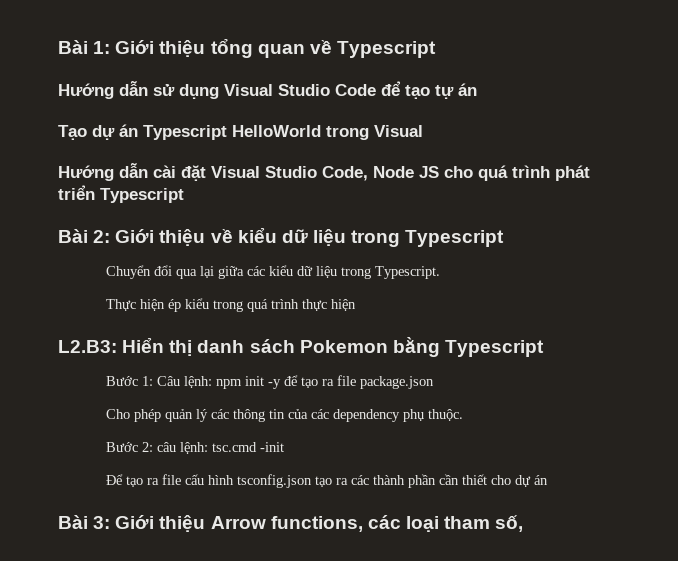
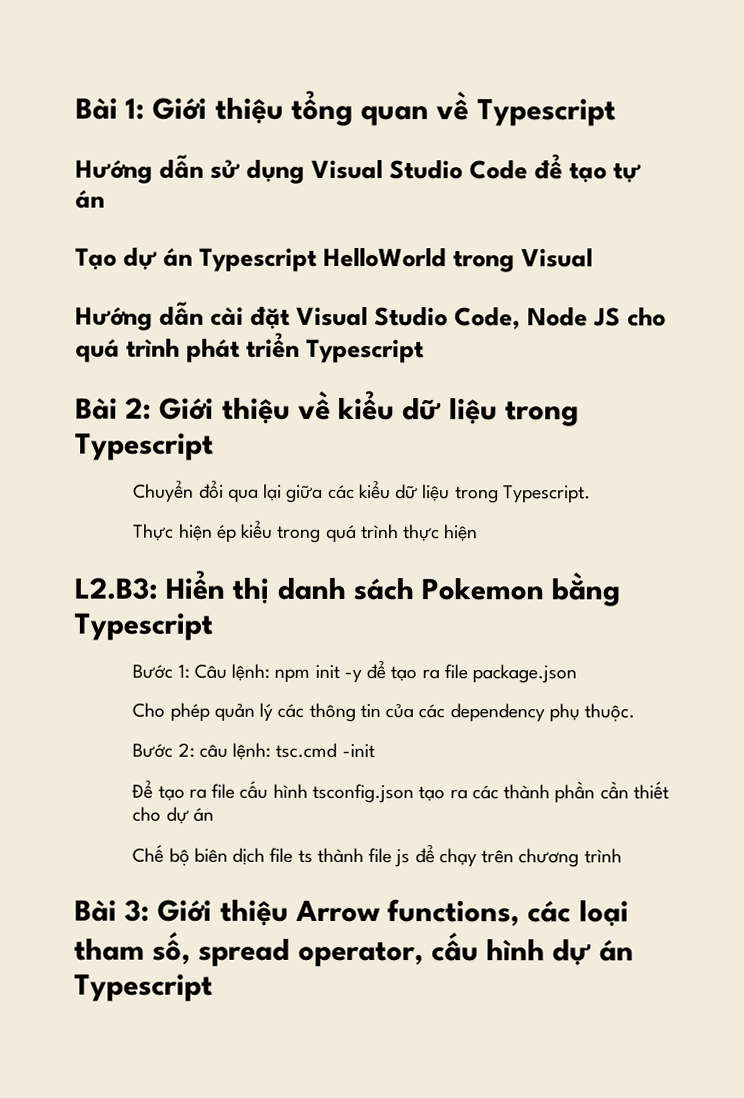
(548, 480) none -> [132,844,622,868] // Chế bộ biên dịch file ts thành file js để chạy trên chương trình
(524, 523) none -> [198,932,634,968] [74,973,213,1002] spread operator, cấu hình dự án Typescript

